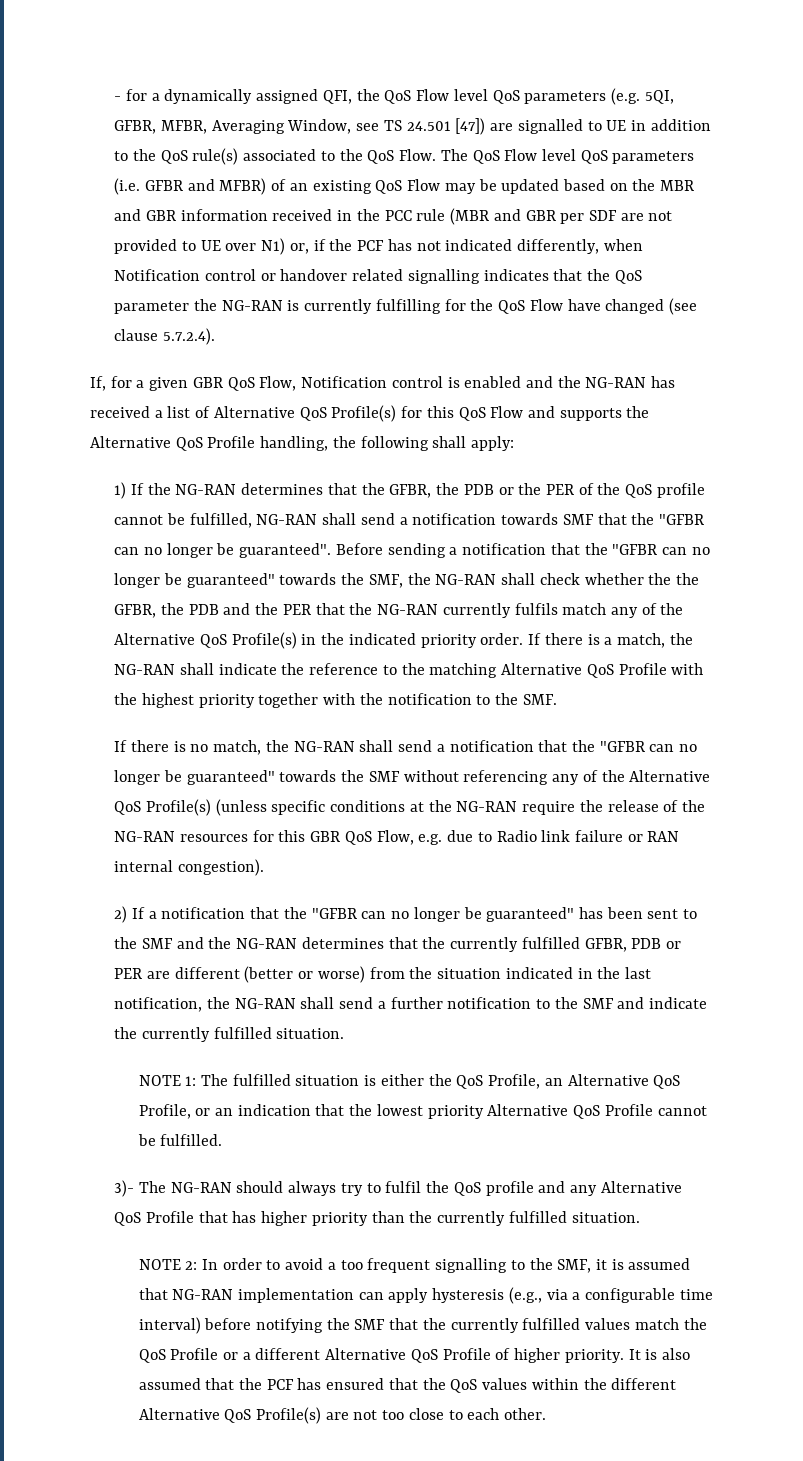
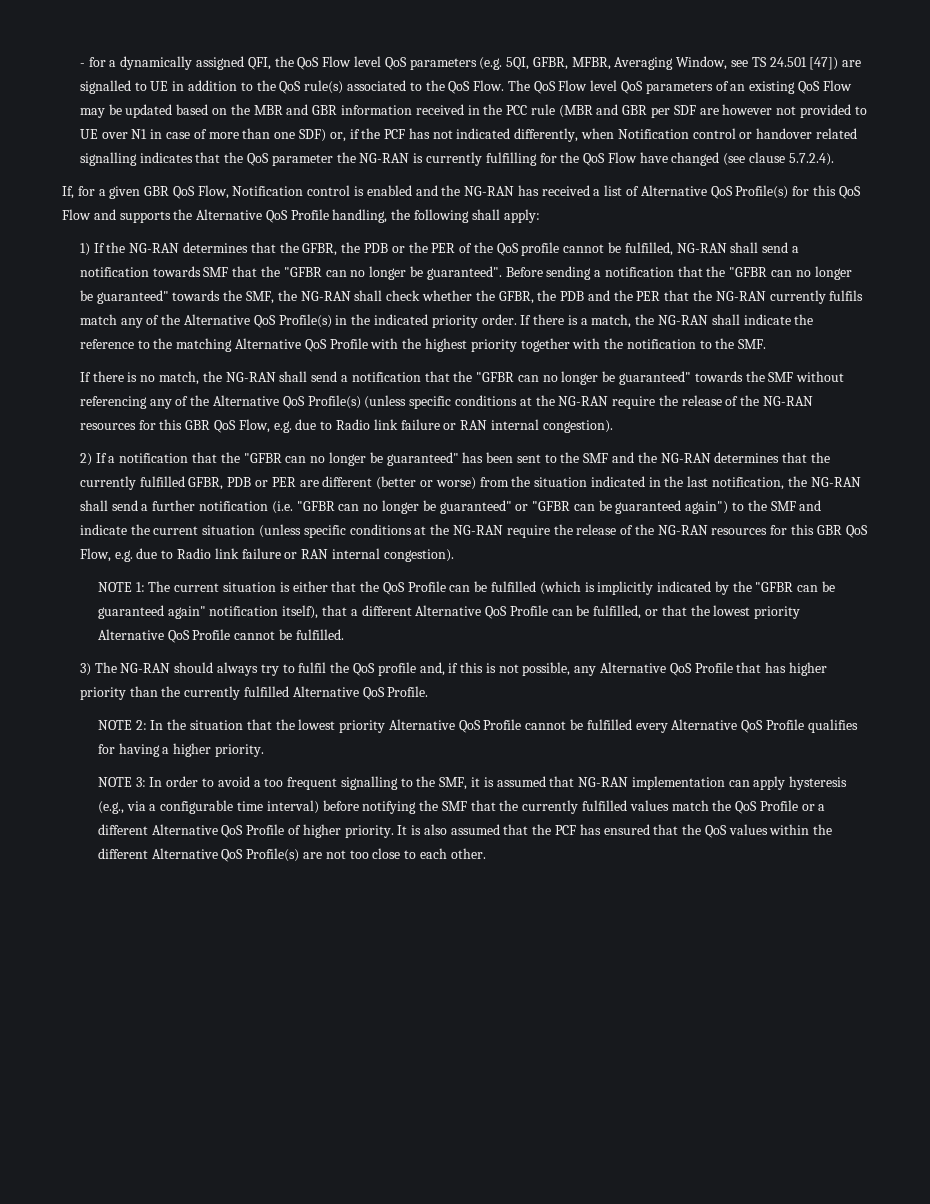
[114,178,267,195] (i.e. GFBR and MFBR) -> (713, 88) none
(644, 217) none -> [722,104,773,115] however
[261,238,286,255] N1) -> [131,128,326,142] N1 in case of more than one SDF)
[675,573,699,585] the -> (495, 295) none
(532, 1003) none -> [271,500,729,514] (i.e. "GFBR can no longer be guaranteed" or "GFBR can be guaranteed again")
[142,1027,345,1042] currently fulfilled situation. -> [153,524,868,538] [79,548,454,562] current situation (unless specific conditions at the NG-RAN require the release of the NG-RAN resources for this GBR QoS Flow, e.g. due to Radio link failure or RAN internal congestion).
[232,1074,291,1086] fulfilled -> [174,583,220,592] current
[428,1074,681,1089] [138,1104,311,1119] the QoS Profile, an Alternative QoS Profile, or an indication -> [331,581,835,595] [97,605,658,619] that the QoS Profile can be fulfilled (which is implicitly indicated by the "GFBR can be guaranteed again" notification itself), that a different Alternative QoS Profile can be fulfilled, or
[114,1180,135,1197] 3)- -> [79,663,91,676] 3)
[538,1181,566,1193] and -> [419,662,571,676] and, if this is not possible,
[571,1212,640,1223] situation. -> [292,686,429,700] Alternative QoS Profile.
(219, 1264) none -> [167,719,858,733] [97,743,264,757] [97,777,163,787] the situation that the lowest priority Alternative QoS Profile cannot be fulfilled every Alternative QoS Profile qualifies for having a higher priority. // NOTE 3: In

